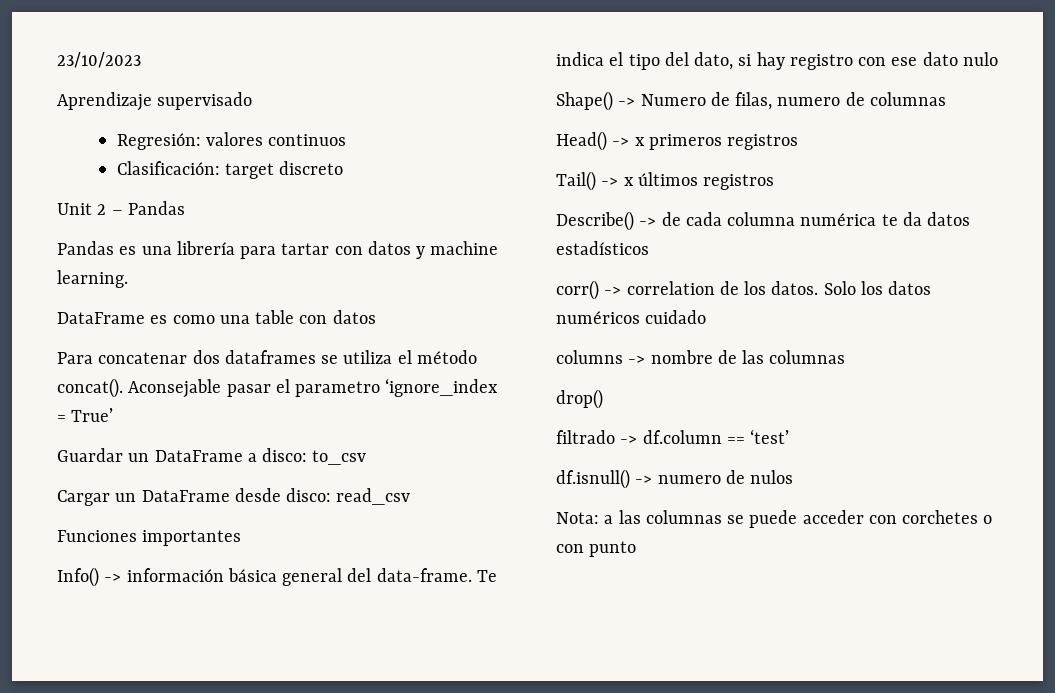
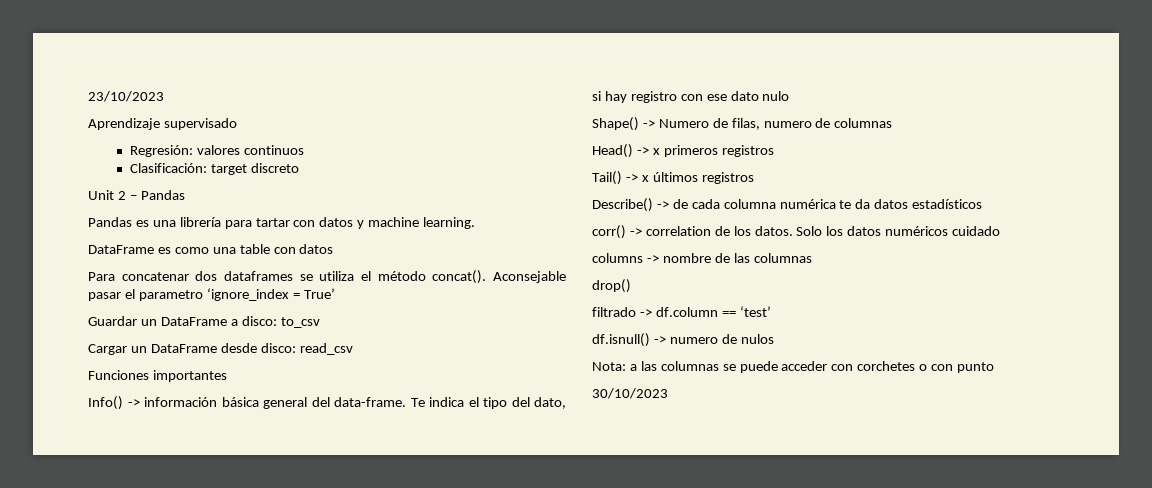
(637, 549) none -> [592,388,668,399] // 30/10/2023

